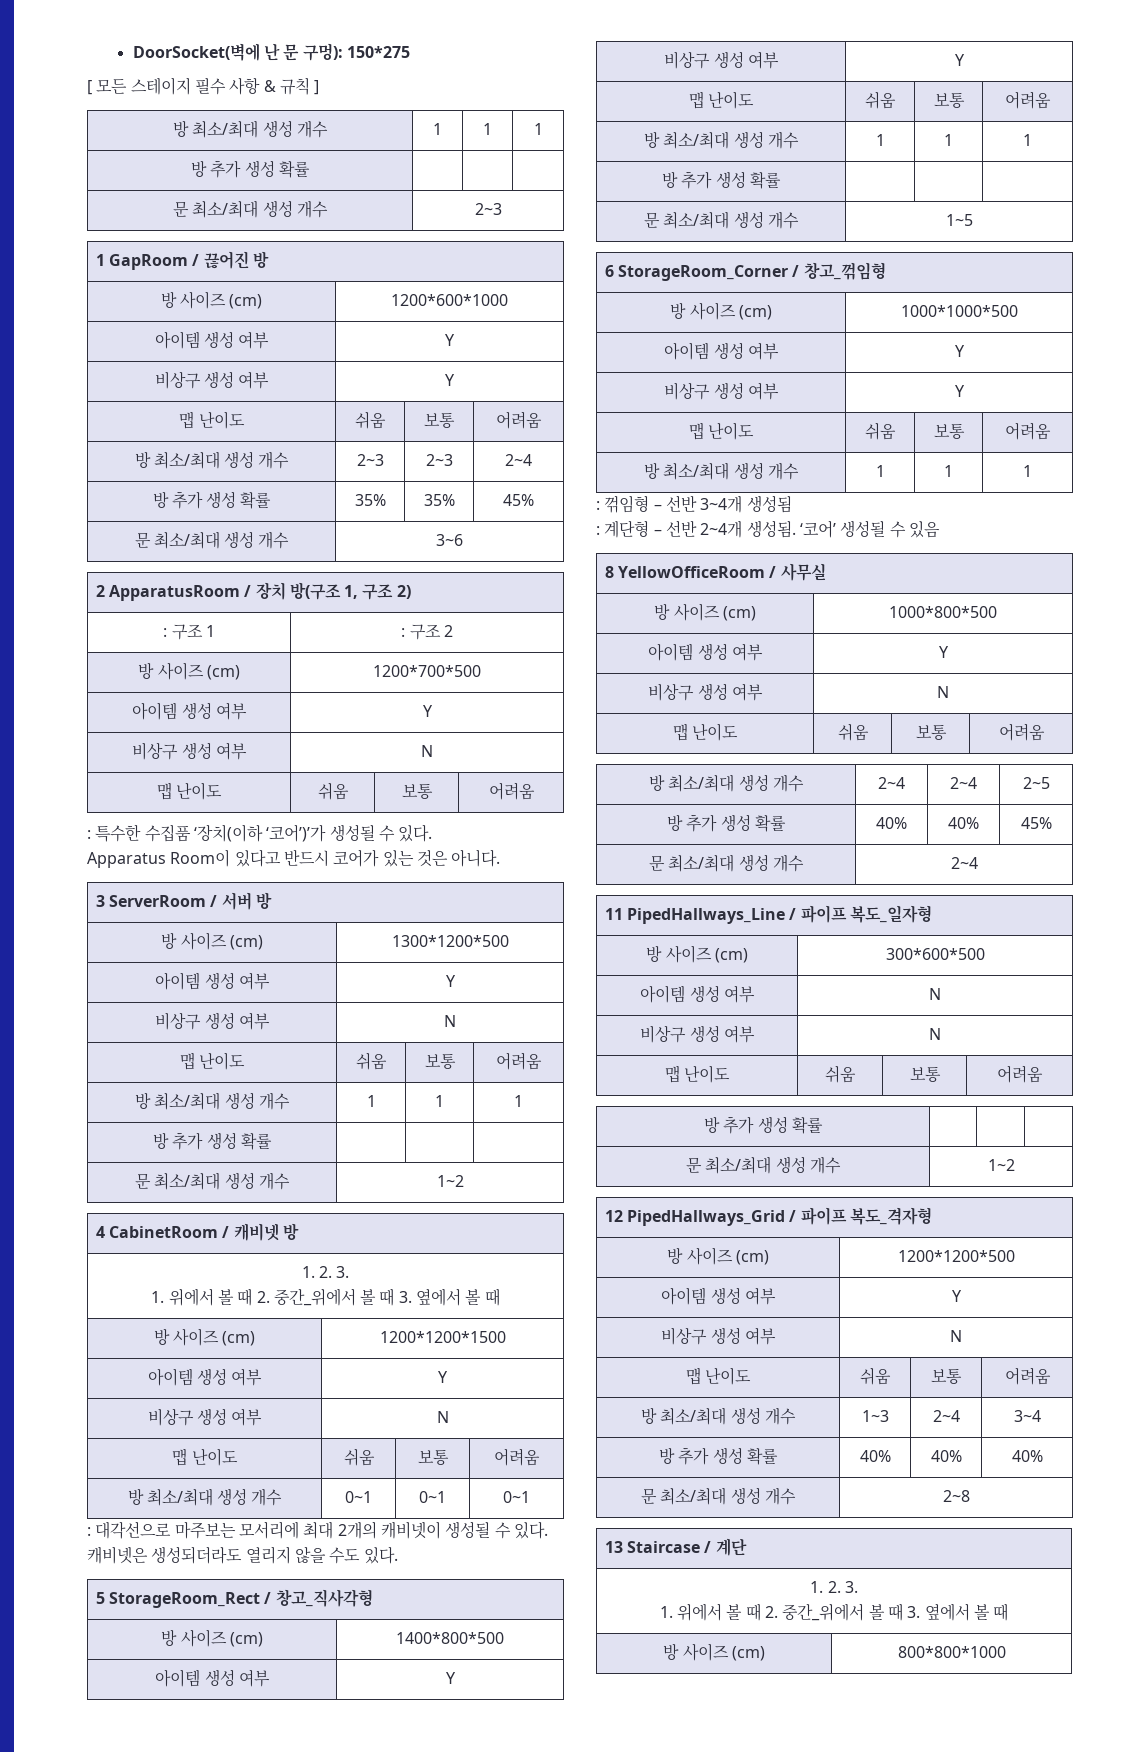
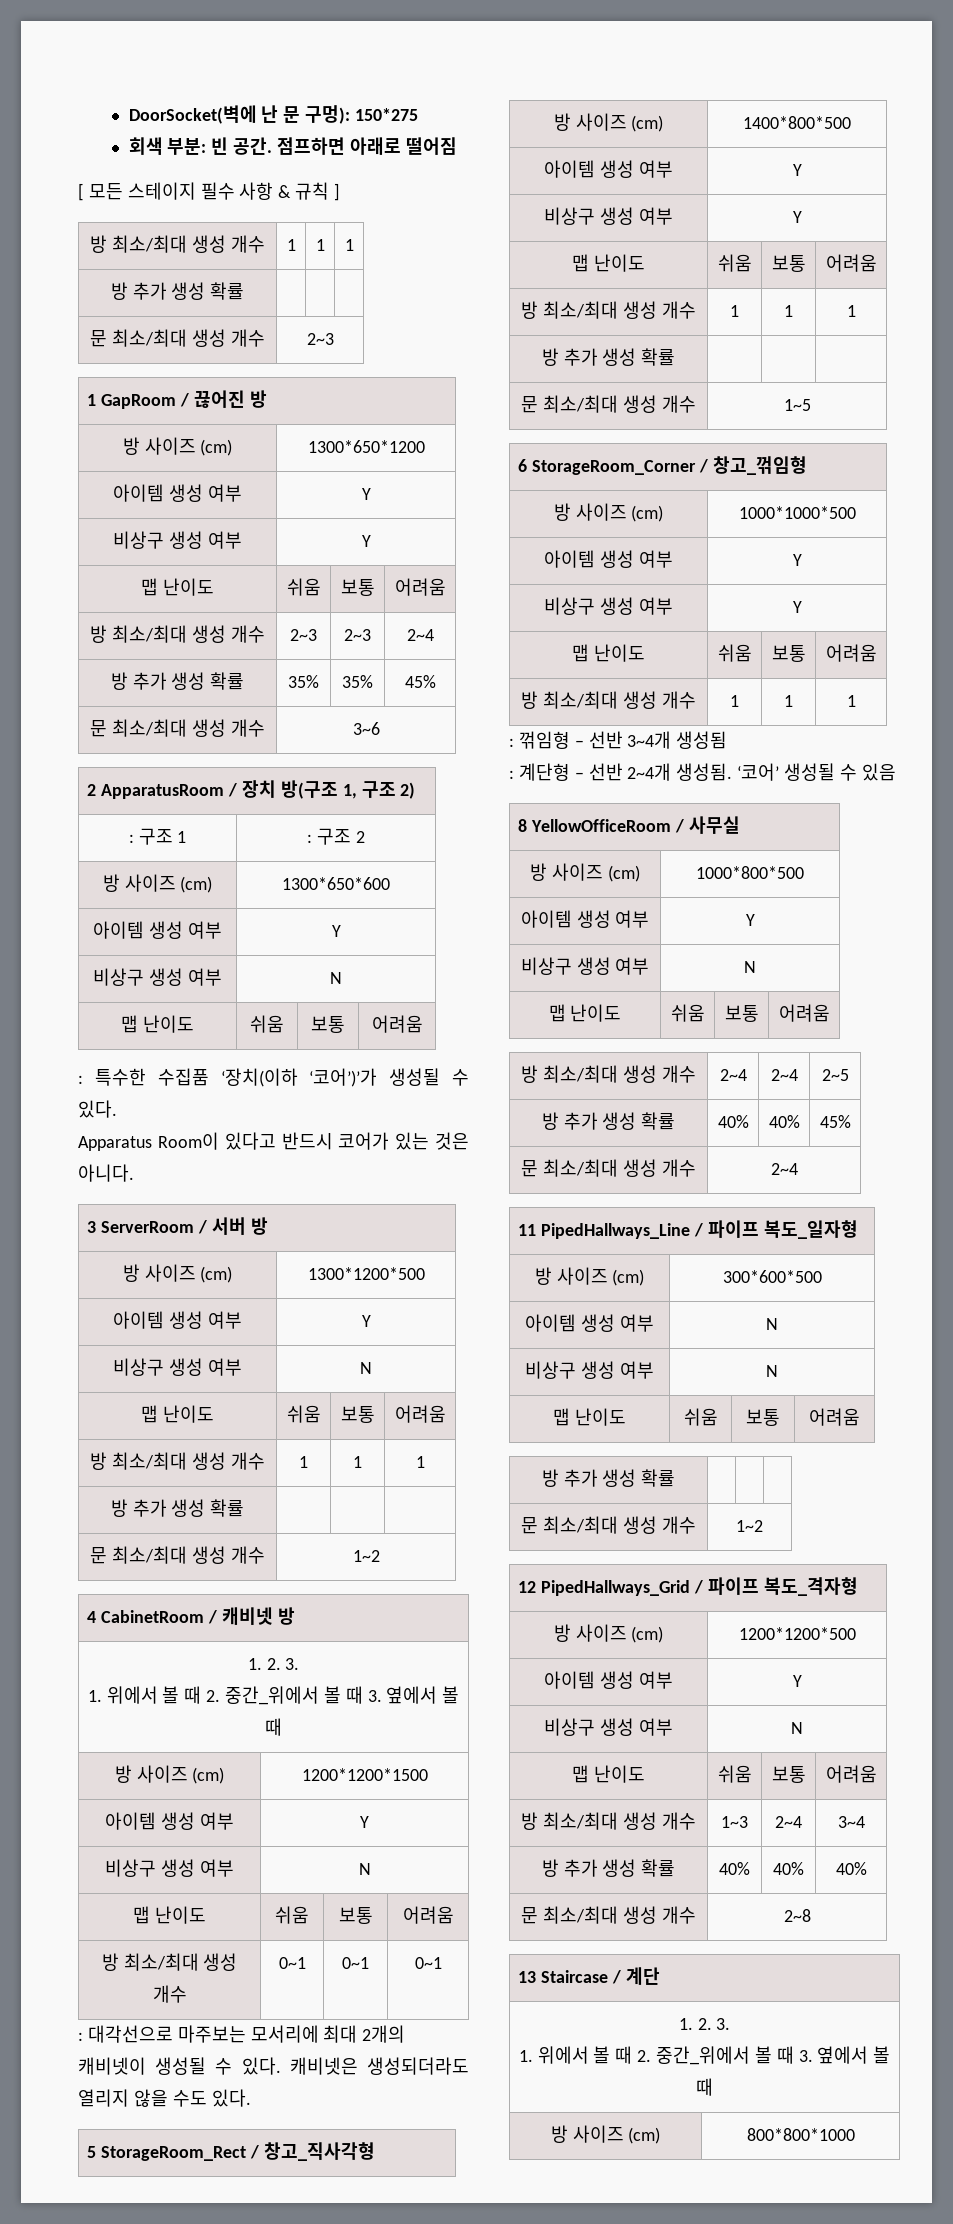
(410, 52) none -> [128,137,457,155] // 회색 부분: 빈 공간. 점프하면 아래로 떨어짐
[391,294,508,306] 1200*600*1000 -> [307,440,425,453] 1300*650*1200
[373,665,481,677] 1200*700*500 -> [282,877,390,890] 1300*650*600

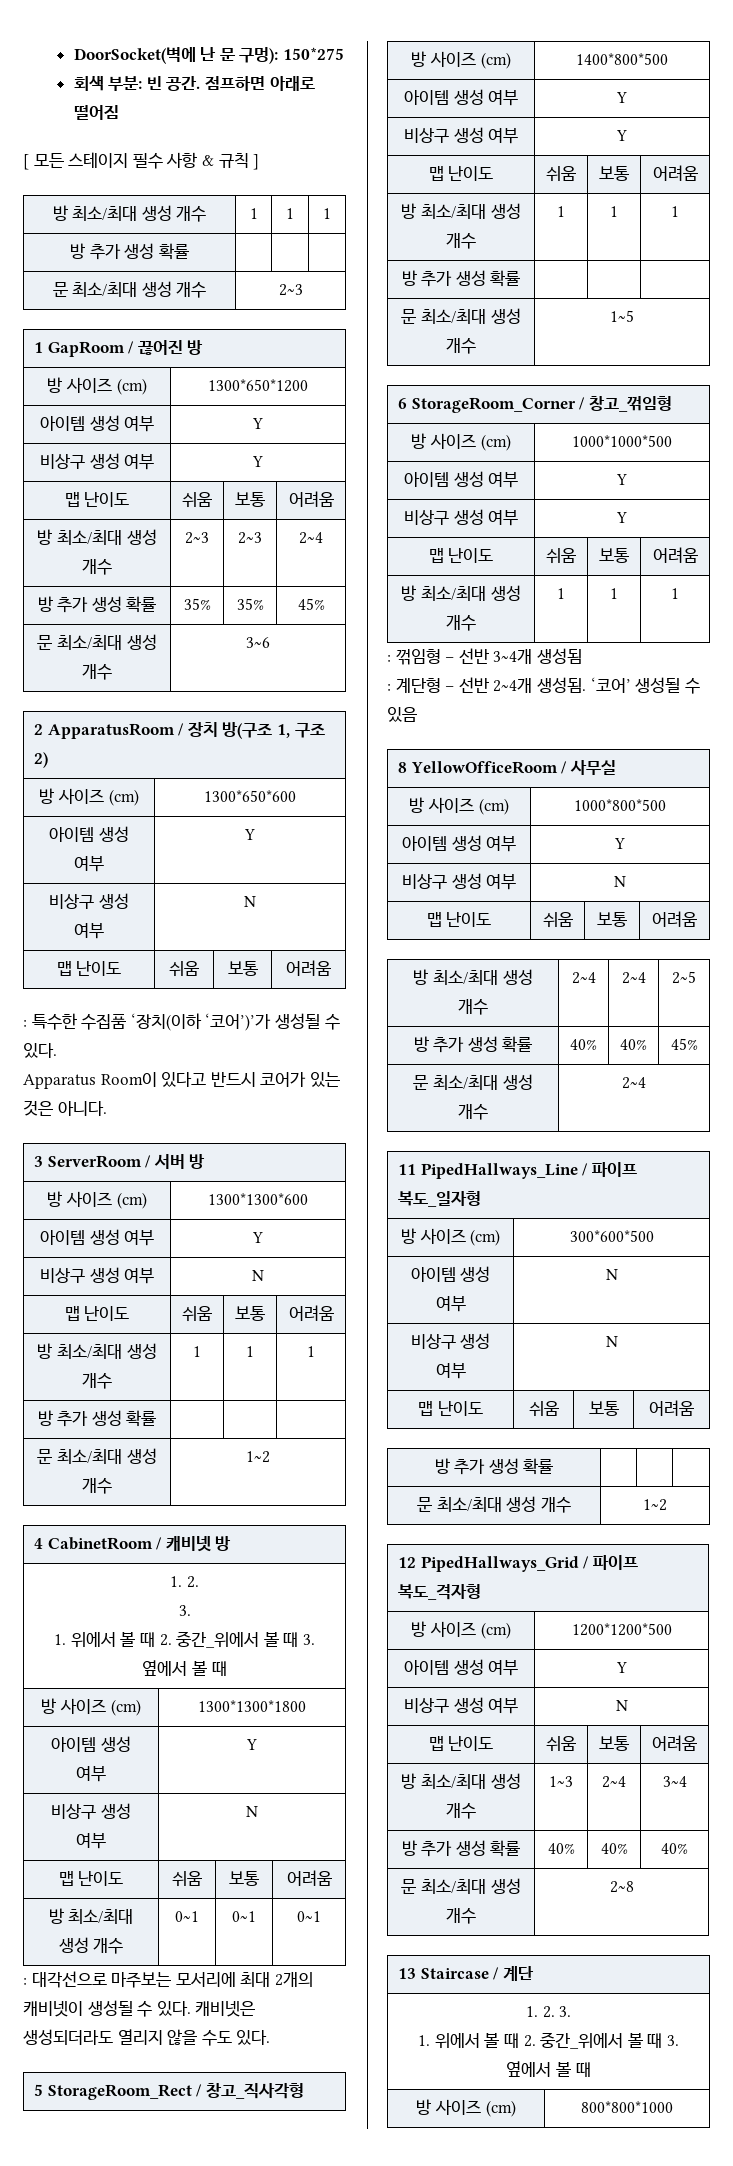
[128,828,187,845] [307,828,365,845] // : 구조 1 | : 구조 2 -> (49, 760) none
[307,1267,425,1280] 1300*1200*500 -> [208,1193,308,1205] 1300*1300*600
(281, 1664) none -> (199, 1582) //
[301,1768,428,1781] 1200*1200*1500 -> [198,1700,306,1712] 1300*1300*1800

